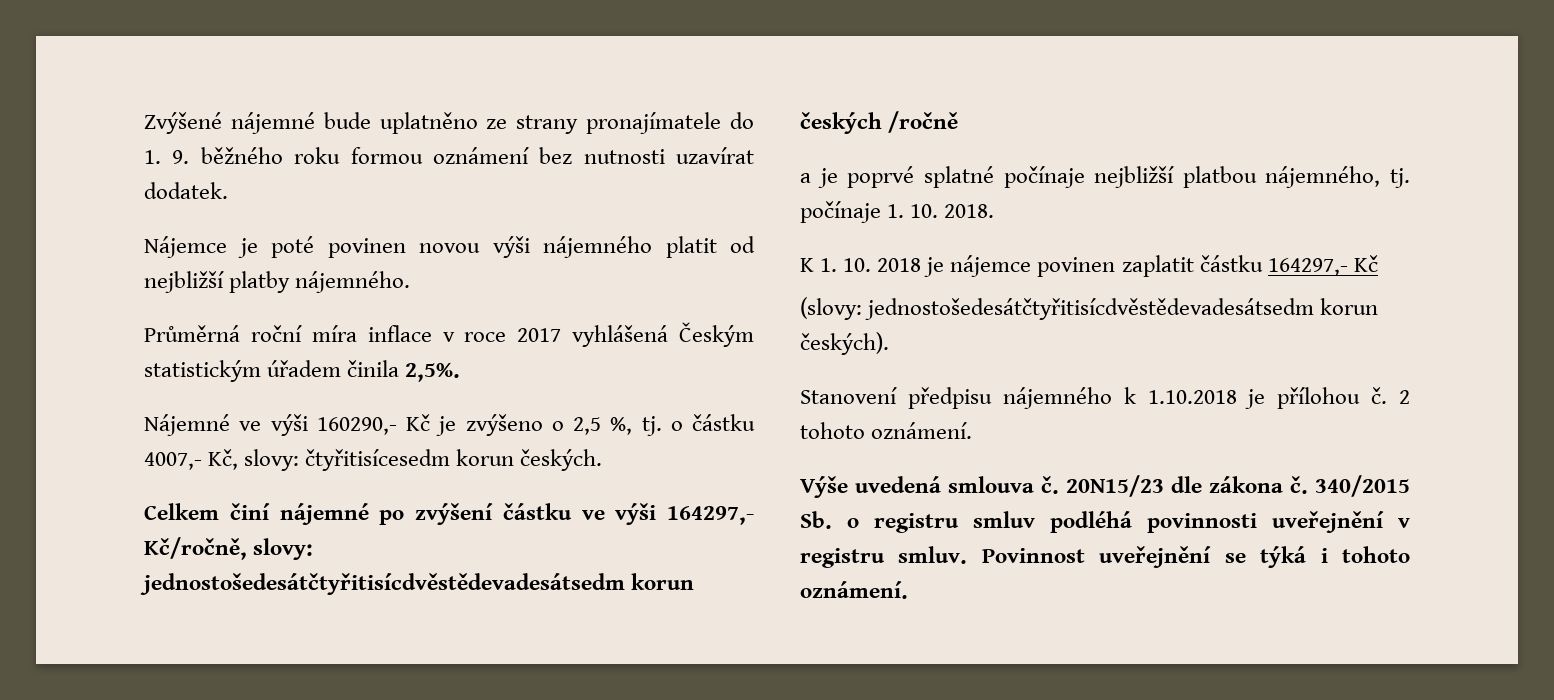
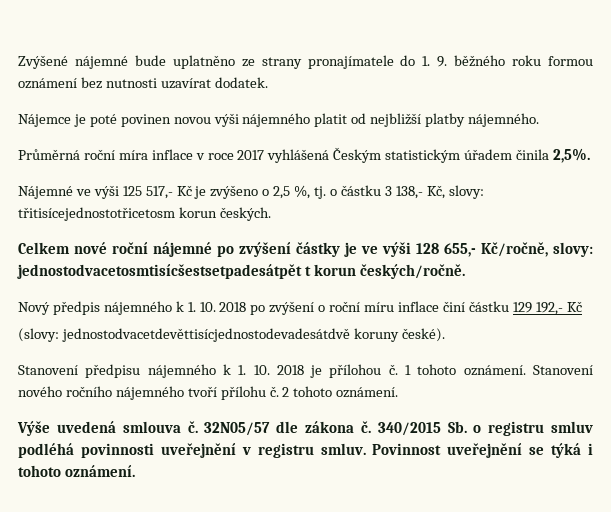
[316,417,397,435] 160290,- -> [122,186,173,199] 125 517,-
[144,452,202,470] 4007,- -> [384,186,423,199] 3 138,-
[305,449,451,471] čtyřitisícesedm -> [18,207,175,221] třitisícejednostotřicetosm
[229,503,270,520] činí -> [74,242,148,254] nové roční
[502,503,754,525] [144,537,314,560] [140,573,695,595] [800,111,959,134] [800,166,1410,188] [800,201,995,223] [800,255,1348,277] částku ve výši 164297,- Kč/ročně, slovy: jednostošedesátčtyřitisícdvěstědevadesátsedm korun českých /ročně // a je poprvé splatné počínaje nejbližší platbou nájemného, tj. počínaje 1. 10. 2018. // K 1. 10. 2018 je nájemce povinen zaplatit částku 164297,- -> [296,242,593,257] [17,264,465,279] [18,301,563,315] částky je ve výši 128 655,- Kč/ročně, slovy: jednostodvacetosmtisícšestsetpadesátpět t korun českých/ročně. // Nový předpis nájemného k 1. 10. 2018 po zvýšení o roční míru inflace činí částku 129 192,-
[865,298,1379,320] [800,332,889,355] jednostošedesátčtyřitisícdvěstědevadesátsedm korun českých). -> [61,328,445,342] jednostodvacetdevěttisícjednostodevadesátdvě koruny české).
[1147,387,1361,409] 1.10.2018 je přílohou -> [238,364,594,378] [18,386,266,400] 1. 10. 2018 je přílohou č. 1 tohoto oznámení. Stanovení nového ročního nájemného tvoří přílohu
[1066,475,1164,497] 20N15/23 -> [204,422,271,436] 32N05/57

